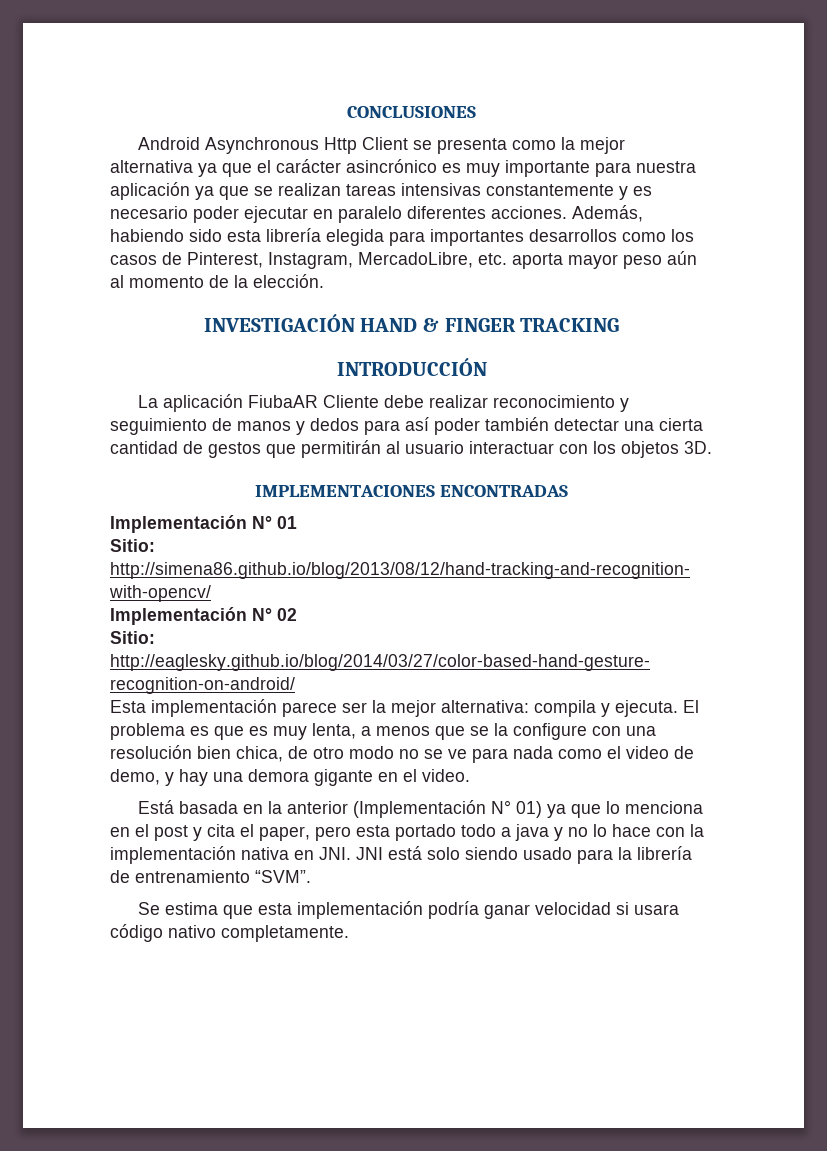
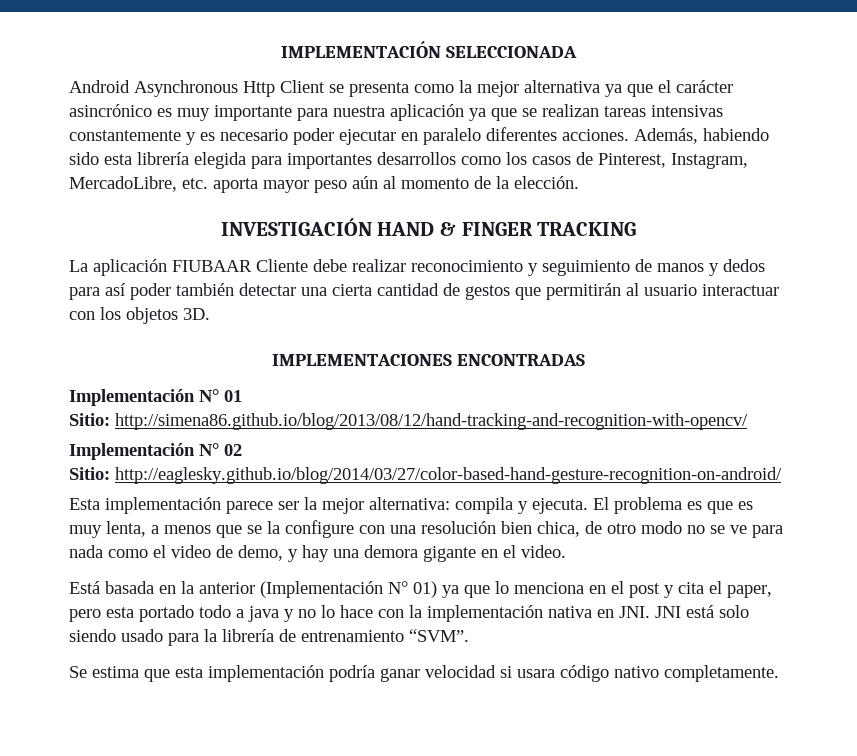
[347,106,476,118] CONCLUSIONES -> [280,41,578,58] IMPLEMENTACIÓN SELECCIONADA
[336,358,487,376] // INTRODUCCIÓN -> (637, 229) none
[248,395,319,408] FiubaAR -> [172,260,252,272] FIUBAAR

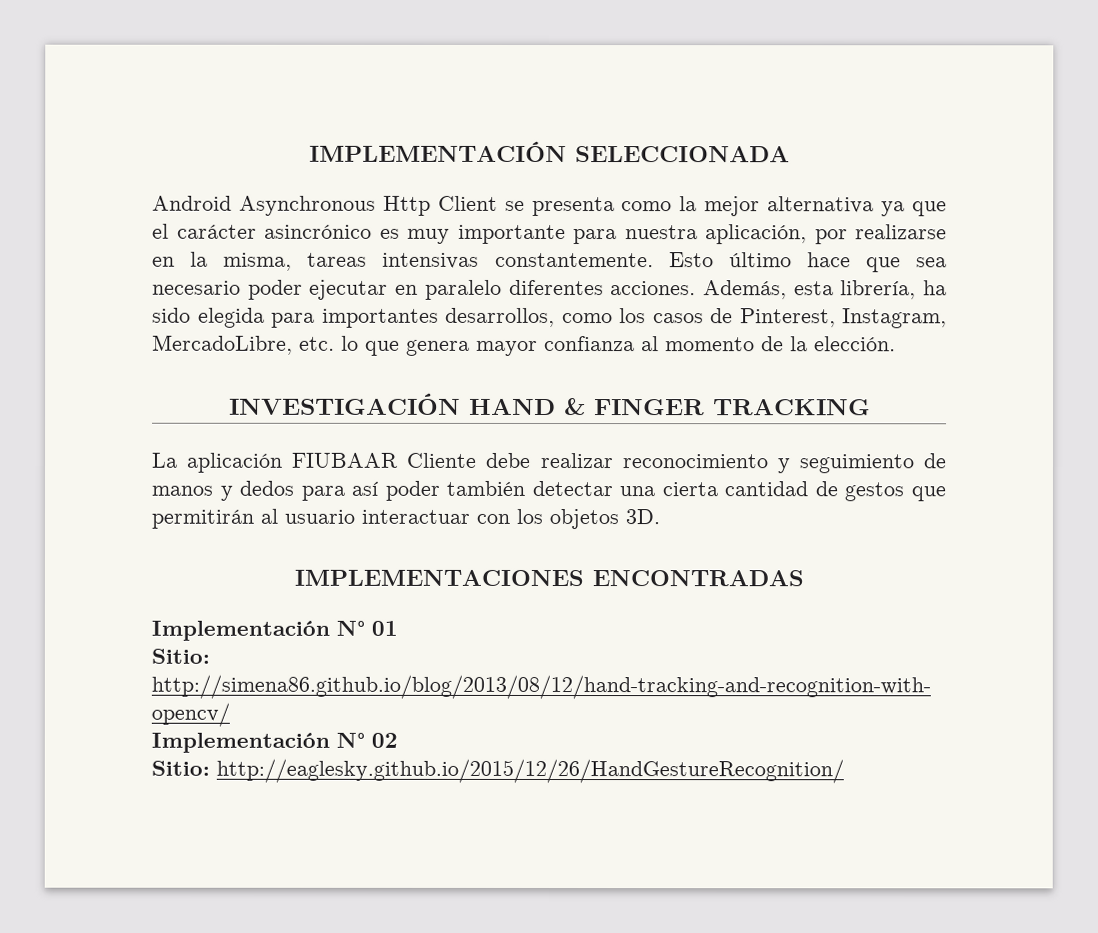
[390,104,723,121] [69,130,215,145] aplicación ya que se realizan tareas intensivas constantemente y es -> [705,224,947,245] [152,251,948,273] aplicación, por realizarse en la misma, tareas intensivas constantemente. Esto último hace que sea
[703,128,769,141] [69,152,189,165] habiendo sido esta librería -> [793,280,948,300] [152,307,191,323] esta librería, ha sido
[377,152,456,165] desarrollos -> [445,307,555,328] desarrollos,
[213,176,378,193] aporta mayor peso aún -> [341,335,635,356] lo que genera mayor confianza
[115,467,782,484] [69,497,753,514] [69,520,783,538] [69,545,566,562] [69,581,772,598] [69,605,749,622] [69,629,469,646] [69,665,779,682] http://eaglesky.github.io/blog/2014/03/27/color-based-hand-gesture-recognition-on-android/ // Esta implementación parece ser la mejor alternativa: compila y ejecuta. El problema es que es muy lenta, a menos que se la configure con una resolución bien chica, de otro modo no se ve para nada como el video de demo, y hay una demora gigante en el video. // Está basada en la anterior (Implementación N° 01) ya que lo menciona en el post y cita el paper, pero esta portado todo a java y no lo hace con la implementación nativa en JNI. JNI está solo siendo usado para la librería de entrenamiento “SVM”. // Se estima que esta implementación podría ganar velocidad si usara código nativo completamente. -> [216,758,844,784] http://eaglesky.github.io/2015/12/26/HandGestureRecognition/

